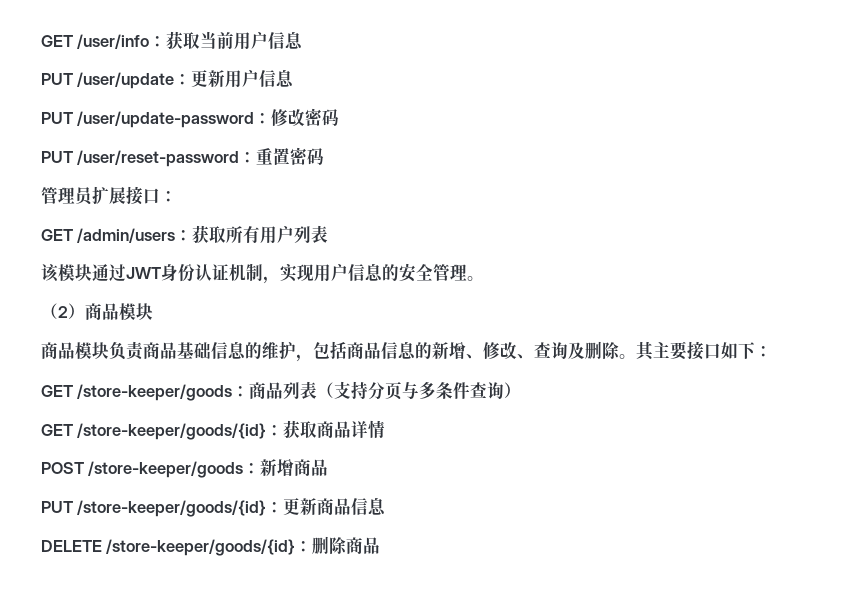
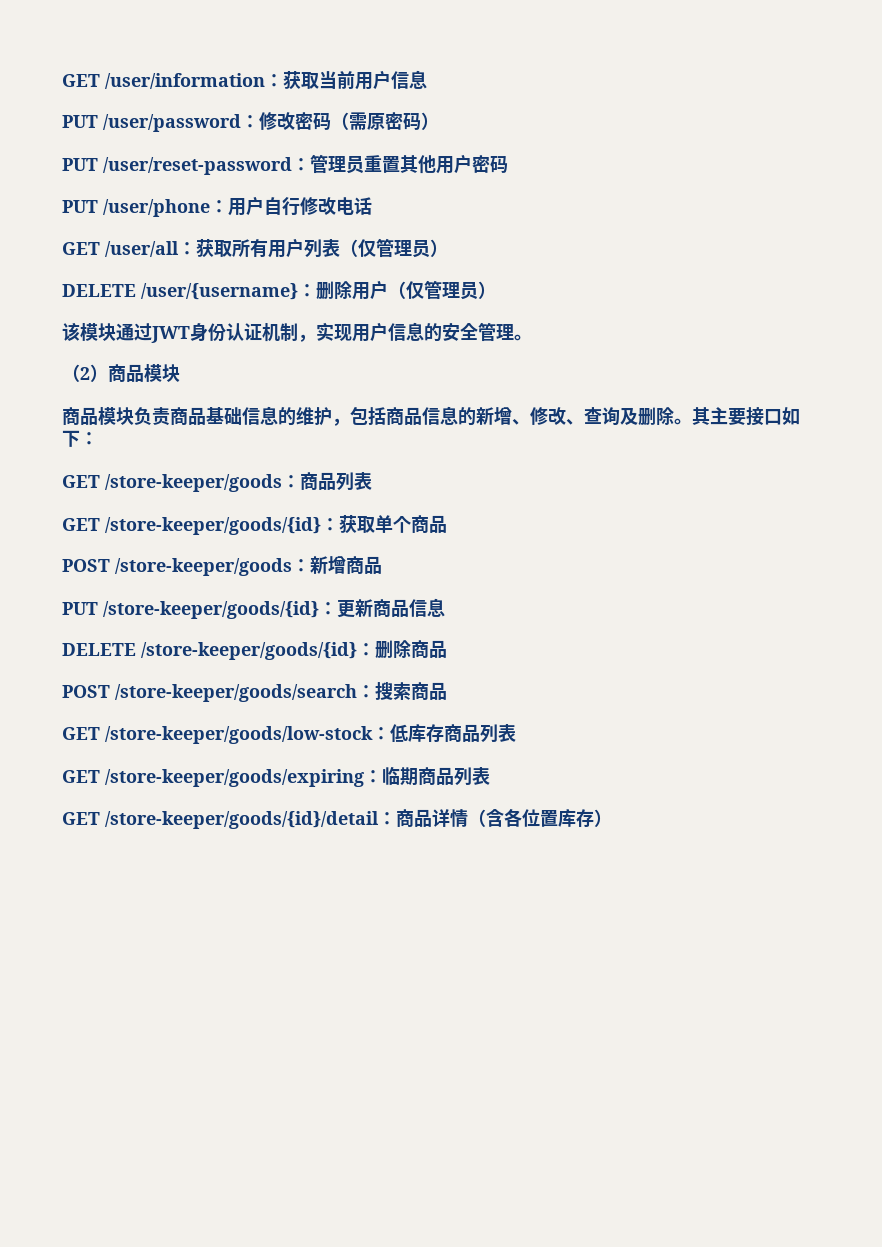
[41,34,150,49] GET /user/info -> [62,73,265,89] GET /user/information
[77,69,295,89] [41,111,255,128] /user/update：更新用户信息 // PUT /user/update-password -> [103,114,241,132] /user/password
(340, 117) none -> [331,112,439,130] （需原密码）
[256,147,325,165] [41,186,177,206] [41,228,176,243] 重置密码 // 管理员扩展接口： // GET /admin/users -> [310,154,508,174] [62,196,372,217] [62,241,179,257] 管理员重置其他用户密码 // PUT /user/phone：用户自行修改电话 // GET /user/all
(329, 234) none -> [340,238,448,258] [62,280,496,300] （仅管理员） // DELETE /user/{username}：删除用户（仅管理员）
[317,381,522,400] （支持分页与多条件查询） -> (372, 481) none
[317,420,386,439] 商品详情 -> [375,515,447,533] 单个商品
(381, 545) none -> [62,682,447,702] [62,724,516,744] [62,766,490,787] [62,808,612,829] // POST /store-keeper/goods/search：搜索商品 // GET /store-keeper/goods/low-stock：低库存商品列表 // GET /store-keeper/goods/expiring：临期商品列表 // GET /store-keeper/goods/{id}/detail：商品详情（含各位置库存）

